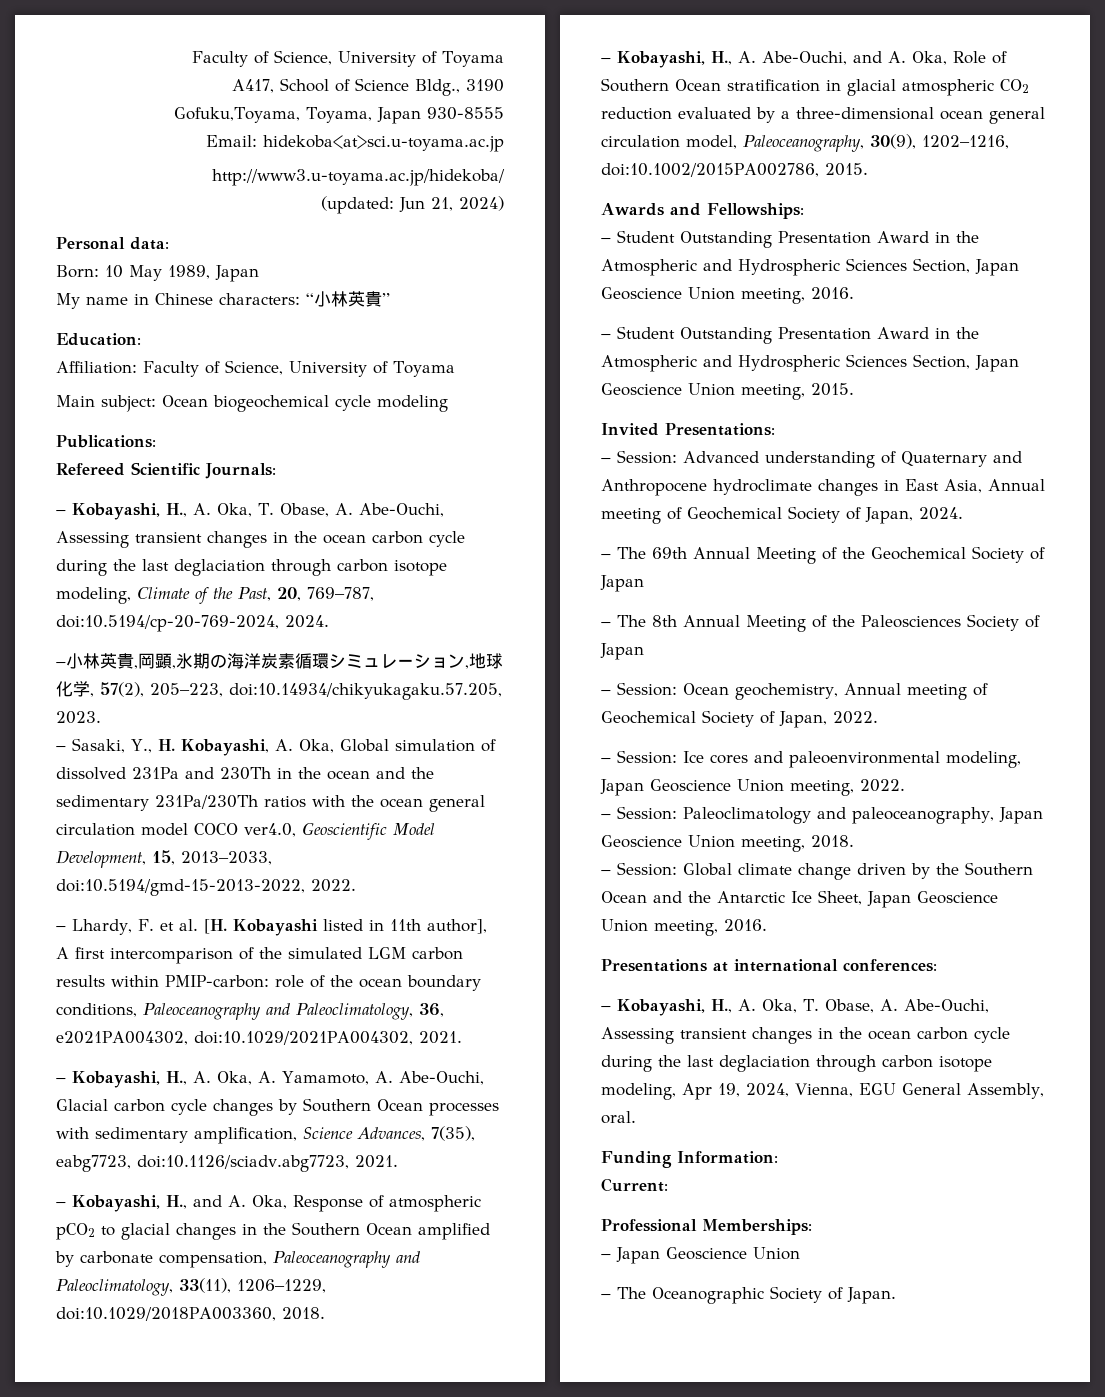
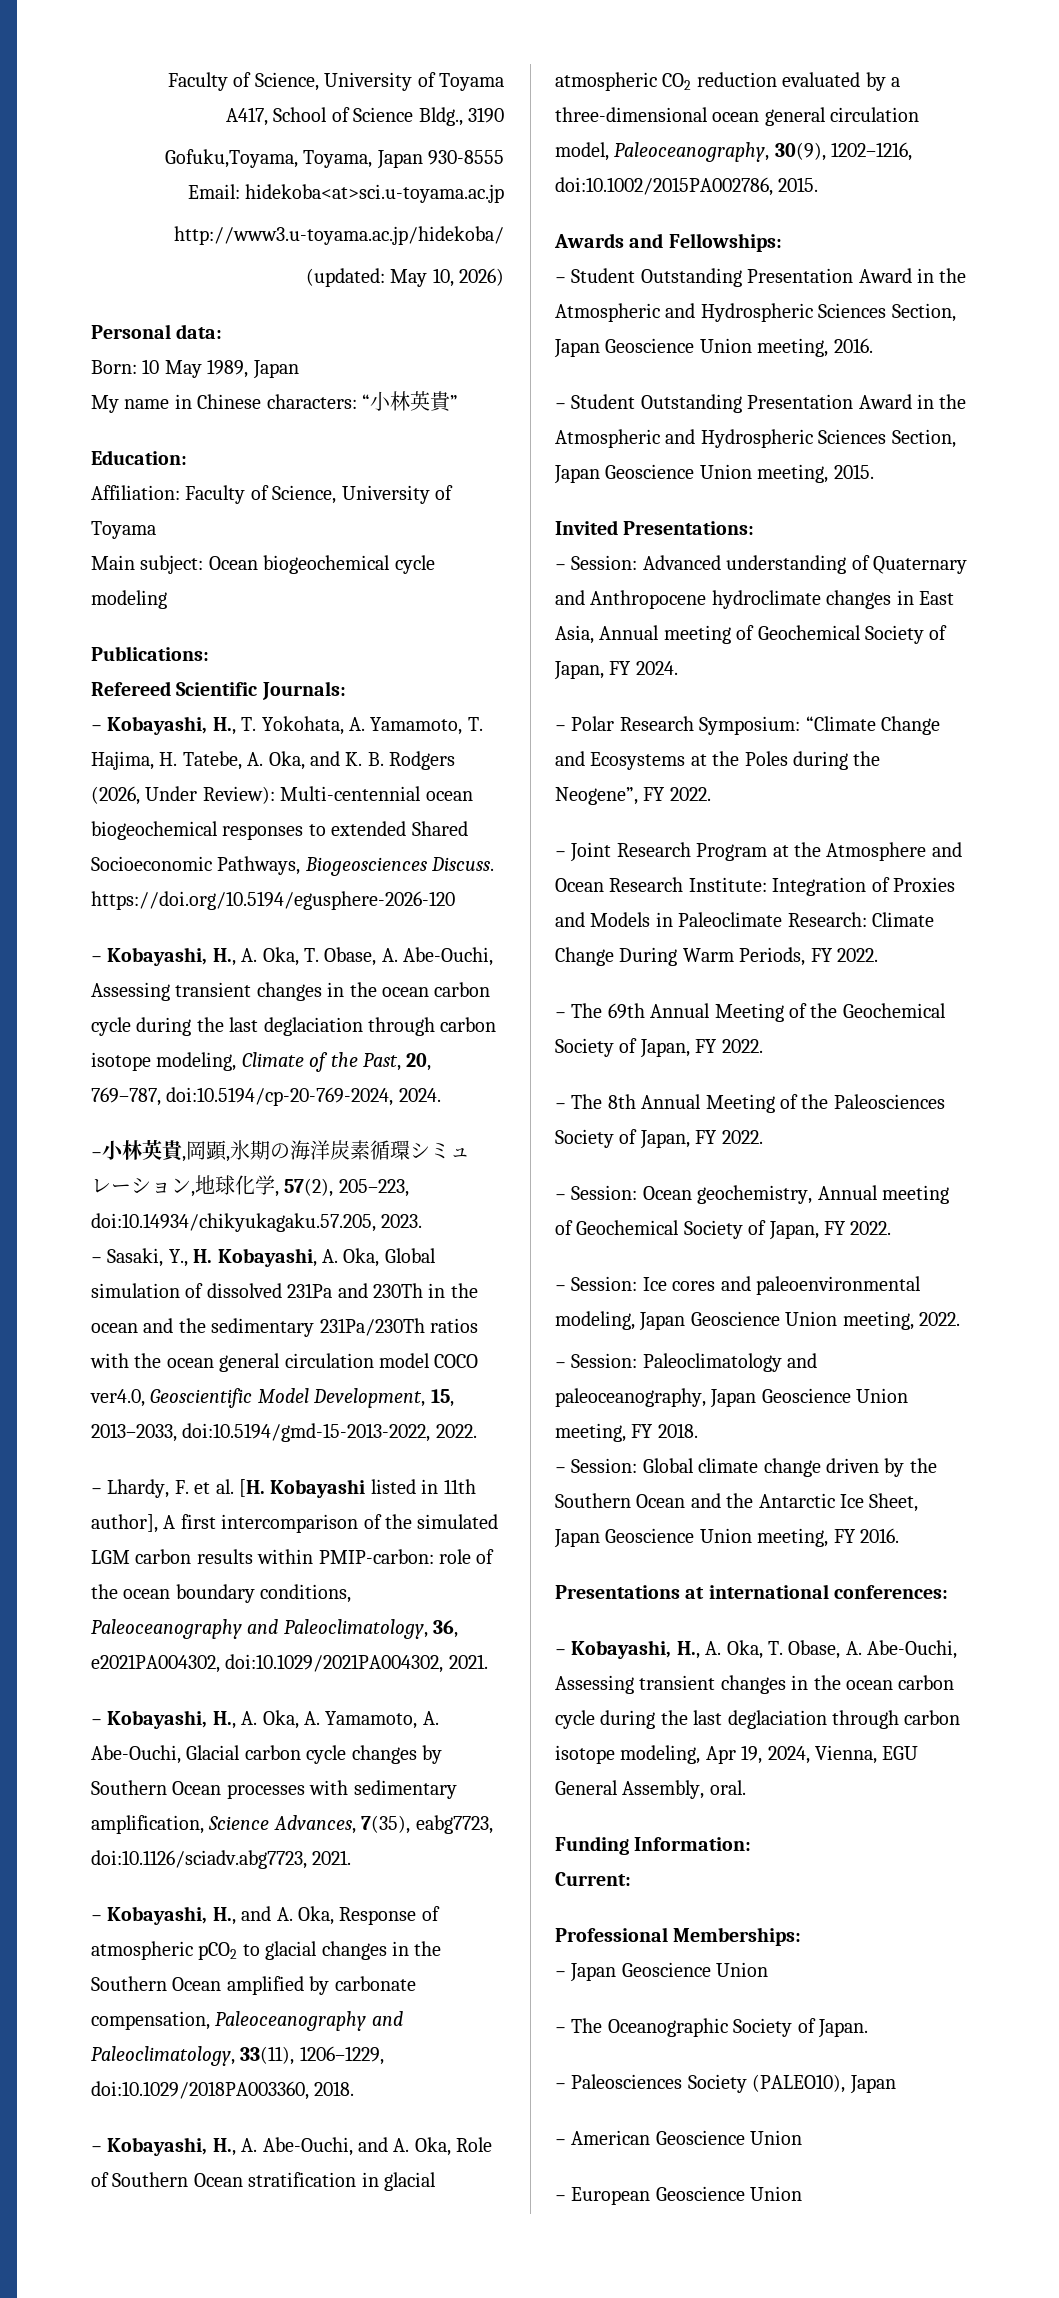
[399,196,504,212] Jun 21, 2024) -> [390,268,504,287] May 10, 2026)
(276, 471) none -> [91,716,483,735] [91,751,456,770] [91,786,473,805] [91,821,468,840] [91,856,495,876] [91,891,455,910] // − Kobayashi, H., T. Yokohata, A. Yamamoto, T. Hajima, H. Tatebe, A. Oka, and K. B. Rodgers (2026, Under Review): Multi-centennial ocean biogeochemical responses to extended Shared Socioeconomic Pathways, Biogeosciences Discuss. https://doi.org/10.5194/egusphere-2026-120
[919,507,963,520] 2024. -> [609,661,678,675] [555,716,940,735] [555,751,881,770] [555,787,711,805] [555,842,962,862] [555,877,955,896] [555,912,934,927] [555,947,878,966] FY 2024. // − Polar Research Symposium: “Climate Change and Ecosystems at the Poles during the Neogene”, FY 2022. // − Joint Research Program at the Atmosphere and Ocean Research Institute: Integration of Proxies and Models in Paleoclimate Research: Climate Change During Warm Periods, FY 2022.
[600,575,644,592] Japan -> [639,1039,763,1058] Japan, FY 2022.
[600,643,644,660] Japan -> [639,1130,763,1149] Japan, FY 2022.
(827, 719) none -> [824,1221,846,1235] FY
(805, 844) none -> [631,1424,654,1438] FY
(718, 928) none -> [833,1529,856,1543] FY
(896, 1295) none -> [555,2074,896,2094] [555,2130,803,2145] [555,2186,803,2205] // − Paleosciences Society (PALEO10), Japan // − American Geoscience Union // − European Geoscience Union

